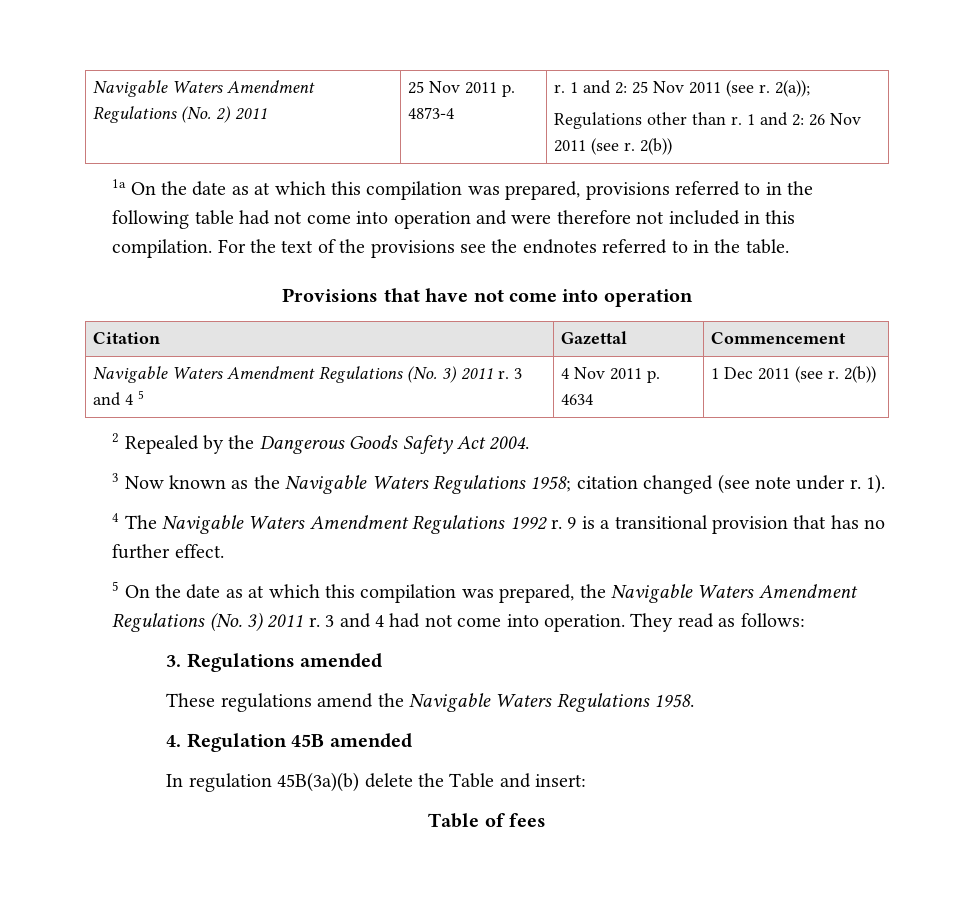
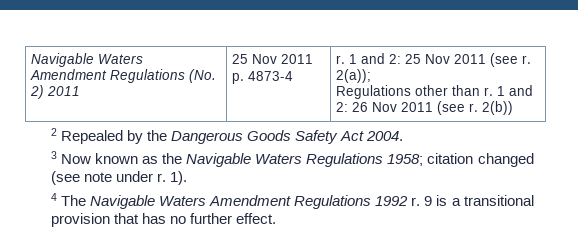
[112,179,814,200] [112,210,796,229] [112,239,789,258] [282,288,693,307] [93,332,161,344] [561,331,628,345] [711,332,847,344] [93,366,523,383] [93,390,145,406] [561,367,661,383] [561,394,594,405] [711,366,877,383] // 1a On the date as at which this compilation was prepared, provisions referred to in the following table had not come into operation and were therefore not included in this compilation. For the text of the provisions see the endnotes referred to in the table. // Provisions that have not come into operation // Citation | Gazettal | Commencement // Navigable Waters Amendment Regulations (No. 3) 2011 r. 3 and 4 5 | 4 Nov 2011 p. 4634 | 1 Dec 2011 (see r. 2(b)) -> (514, 108) none
[112,581,858,603] [112,612,805,632] [166,653,383,672] [166,693,695,712] [166,733,412,752] [166,772,587,792] [428,813,546,828] // 5 On the date as at which this compilation was prepared, the Navigable Waters Amendment Regulations (No. 3) 2011 r. 3 and 4 had not come into operation. They read as follows: // 3. Regulations amended // These regulations amend the Navigable Waters Regulations 1958. // 4. Regulation 45B amended // In regulation 45B(3a)(b) delete the Table and insert: // Table of fees -> (277, 218) none

